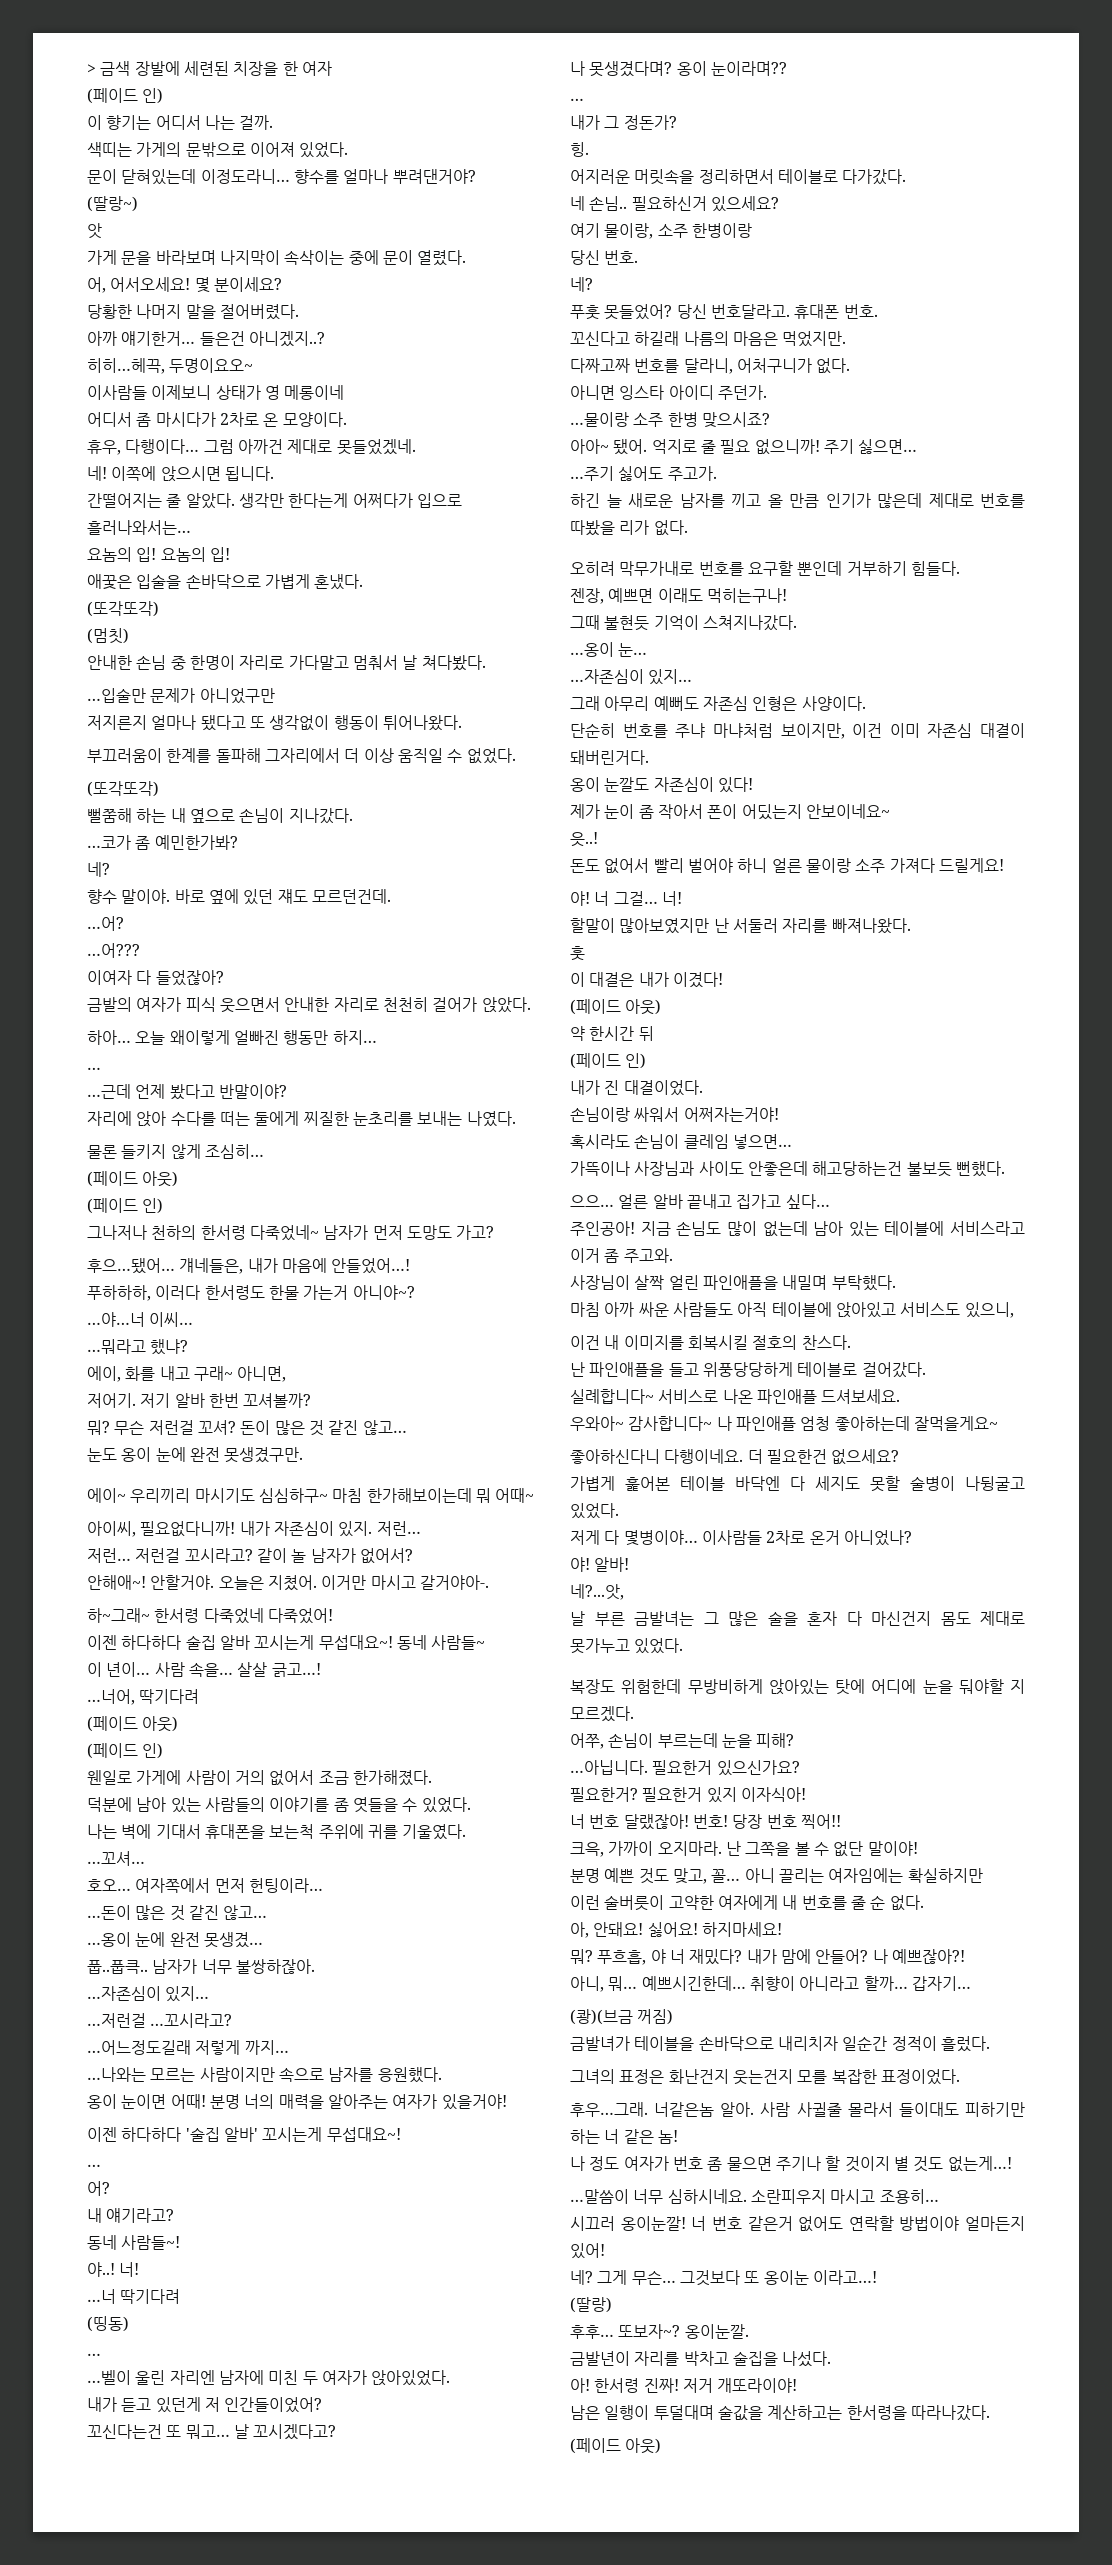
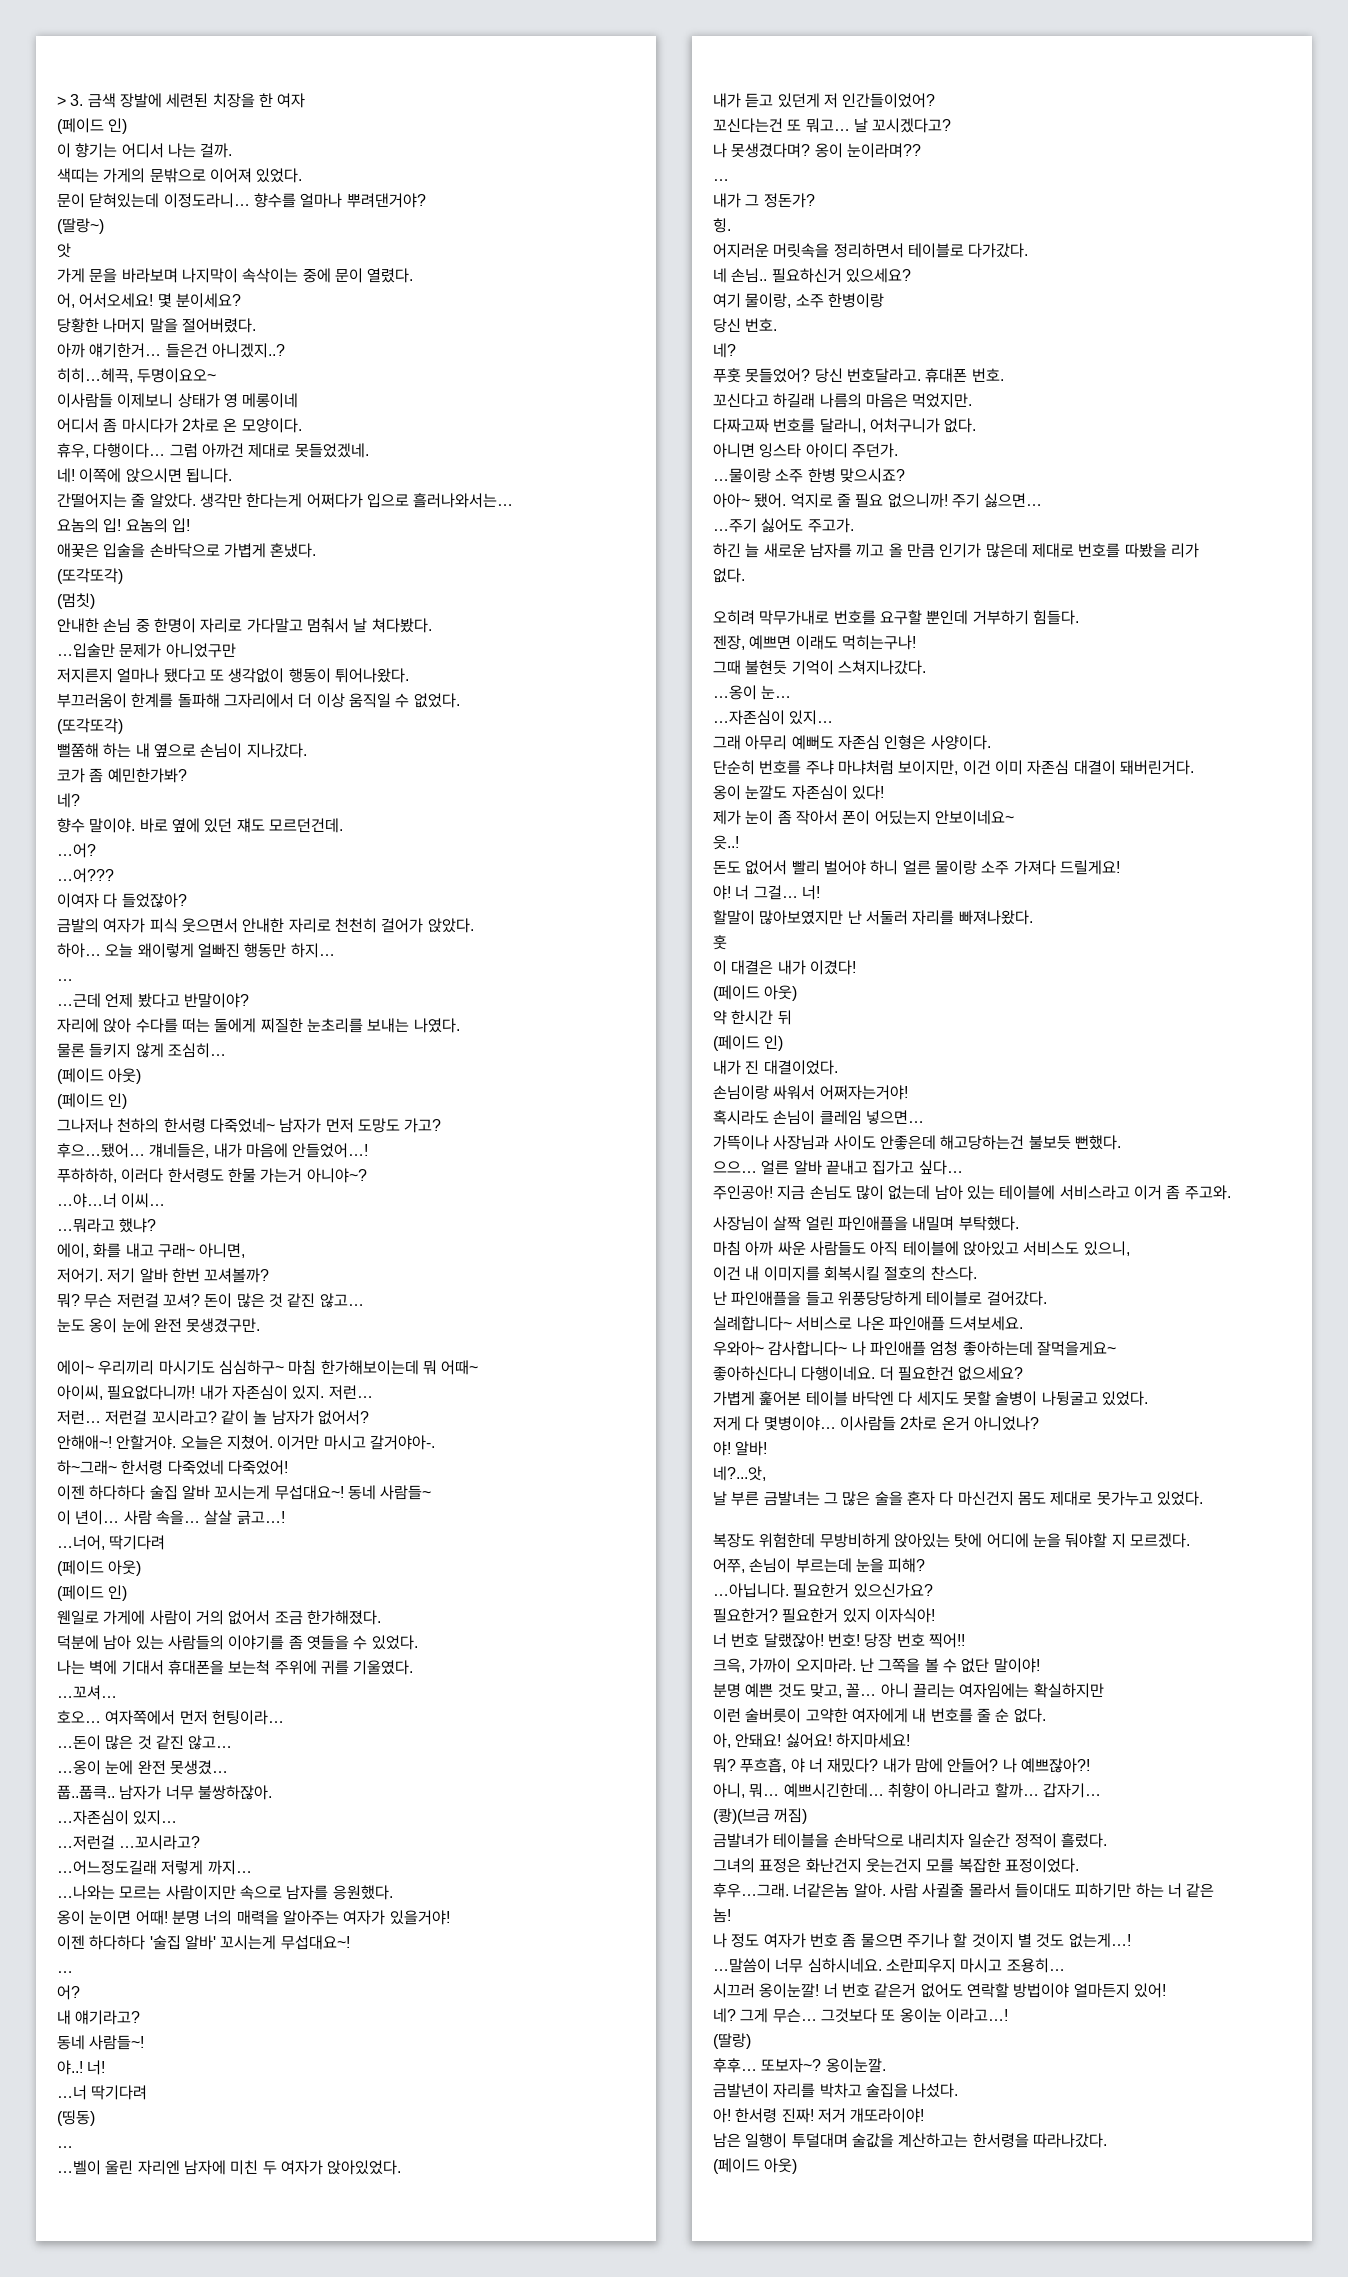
(96, 69) none -> [70,94,84,106] 3.
[87,835,131,850] …코가 -> [57,768,85,783] 코가

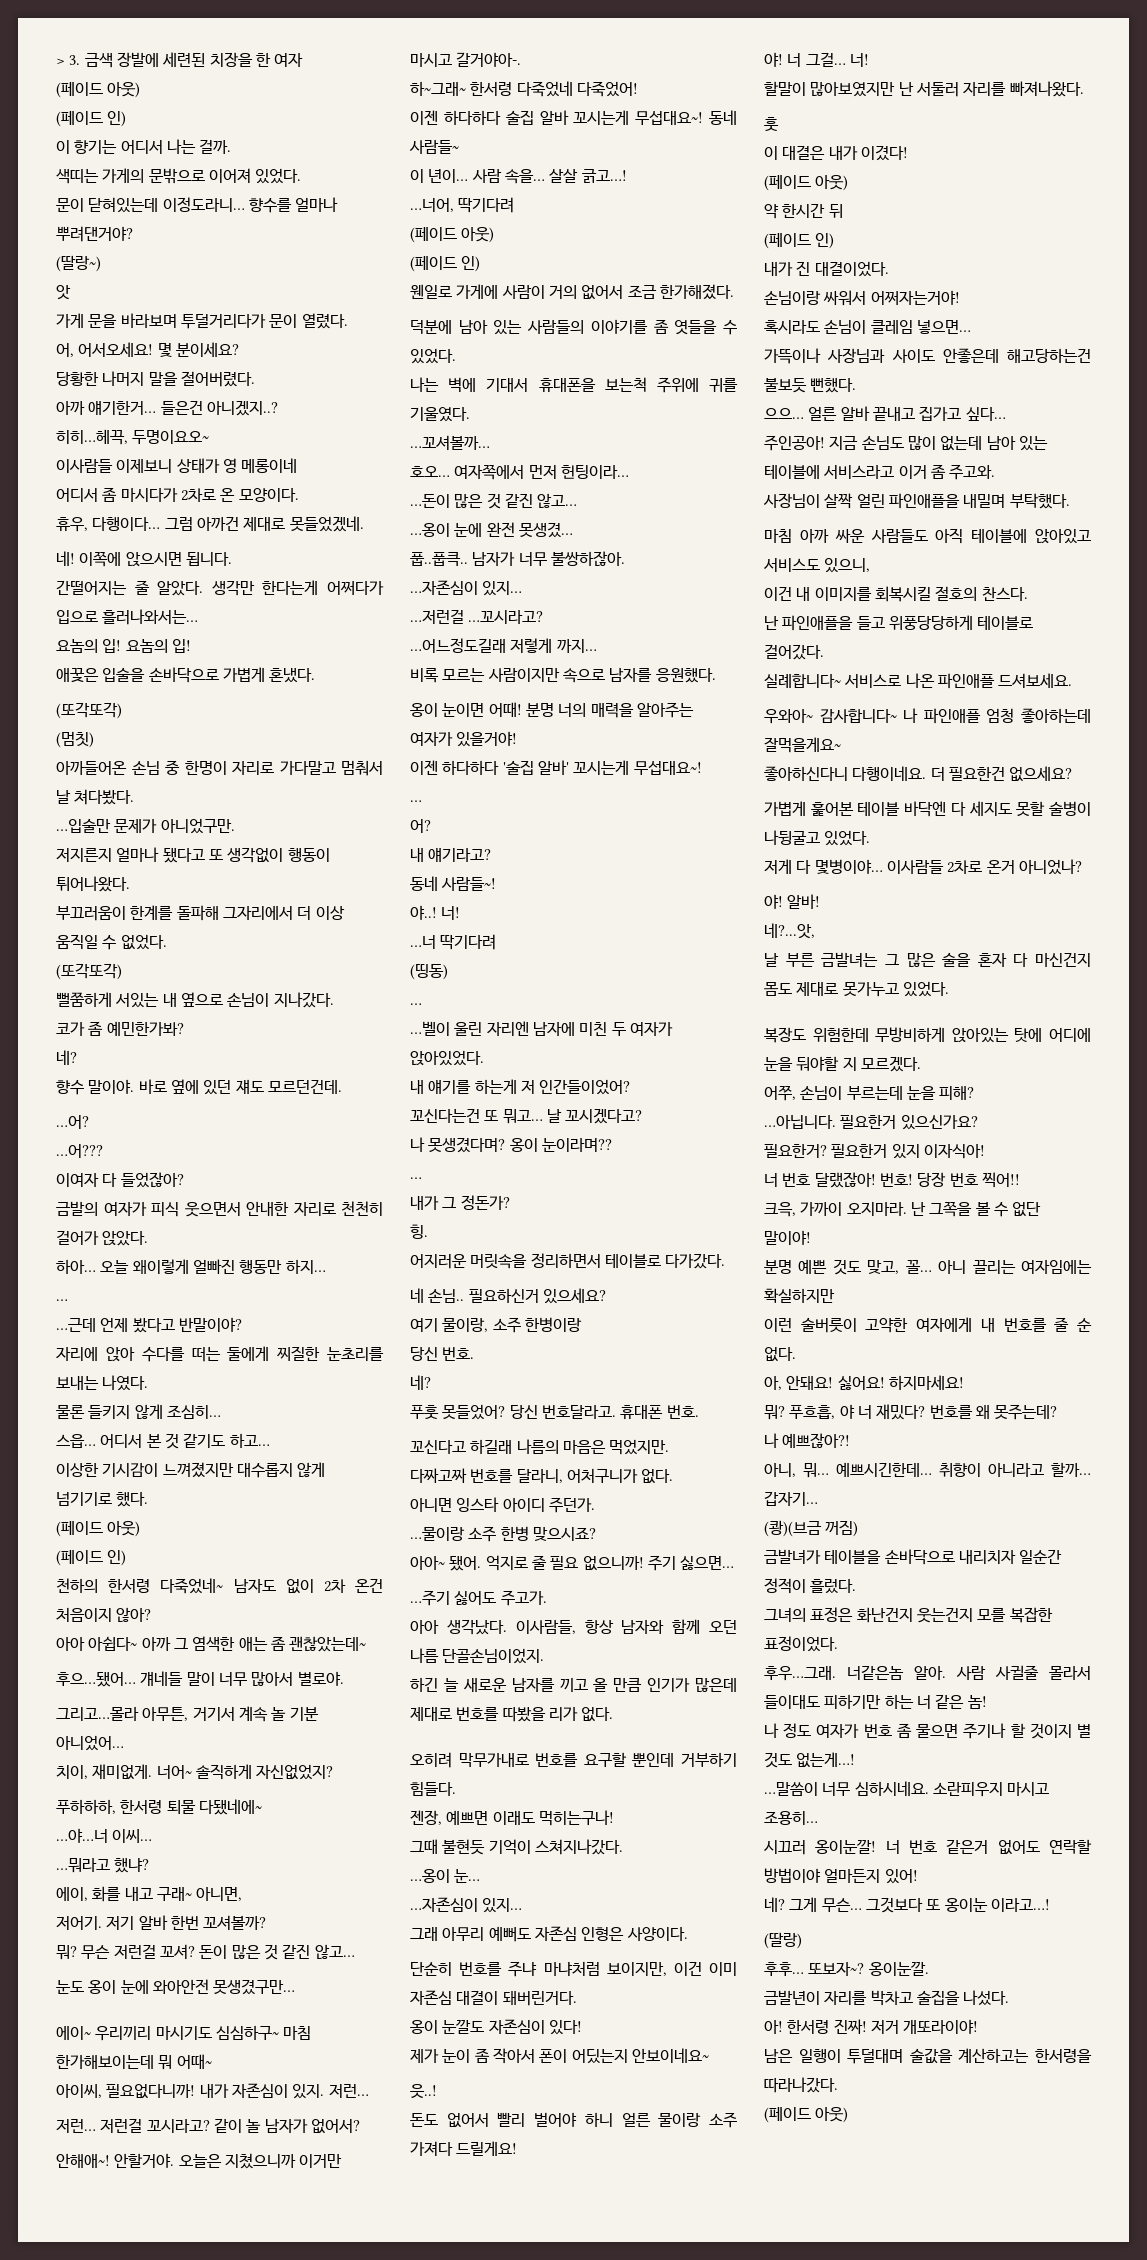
(306, 100) none -> [56,82,141,98] // (페이드 아웃)
[181,268,331,283] 나지막이 속삭이는 중에 -> [180,314,266,329] 투덜거리다가
[57,618,99,633] 안내한 -> [56,761,127,775] 아까들어온
[165,643,236,658] 아니었구만 -> [160,818,235,834] 아니었구만.
[57,743,132,758] 뻘쭘해 하는 -> [56,992,160,1008] 뻘쭘하게 서있는
[57,1068,142,1084] [57,1093,128,1109] [57,1118,113,1133] // (페이드 아웃) // (페이드 인) // 그나저나 -> [56,1433,270,1449] [56,1462,326,1478] [56,1492,149,1507] [56,1521,141,1537] [56,1550,127,1566] // 스읍… 어디서 본 것 같기도 하고… // 이상한 기시감이 느껴졌지만 대수롭지 않게 넘기기로 했다. // (페이드 아웃) // (페이드 인) //
[279,1118,442,1133] [57,1143,369,1158] [57,1168,367,1183] 남자가 먼저 도망도 가고? // 후으…됐어… 걔네들은, 내가 마음에 안들었어…! // 푸하하하, 이러다 한서령도 한물 가는거 아니야~? -> [233,1578,383,1594] [56,1607,152,1622] [56,1636,367,1652] [56,1671,344,1687] [56,1706,319,1722] [56,1735,124,1751] [56,1764,334,1780] [56,1799,262,1815] 남자도 없이 2차 온건 처음이지 않아? // 아아 아쉽다~ 아까 그 염색한 애는 좀 괜찮았는데~ // 후으…됐어… 걔네들 말이 너무 많아서 별로야. // 그리고…몰라 아무튼, 거기서 계속 놀 기분 아니었어… // 치이, 재미없게. 너어~ 솔직하게 자신없었지? // 푸하하하, 한서령 퇴물 다됐네에~
[153,1318,261,1333] 완전 못생겼구만. -> [152,1979,296,1995] 와아안전 못생겼구만…
[226,1435,273,1450] 지쳤어. -> [224,2153,296,2169] 지쳤으니까
[57,1685,117,1700] …꼬셔… -> [410,435,490,451] …꼬셔볼까…
[57,1885,115,1900] …나와는 -> [410,668,439,683] 비록
[713,93,820,108] 내가 듣고 있던게 -> [410,1079,517,1094] 내 얘기를 하는게
(854, 525) none -> [410,1619,737,1635] [410,1648,545,1664] // 아아 생각났다. 이사람들, 항상 남자와 함께 오던 나름 단골손님이었지.
[882,1758,999,1773] 내가 맘에 안들어? -> [929,1404,1058,1420] 번호를 왜 못주는데? //

